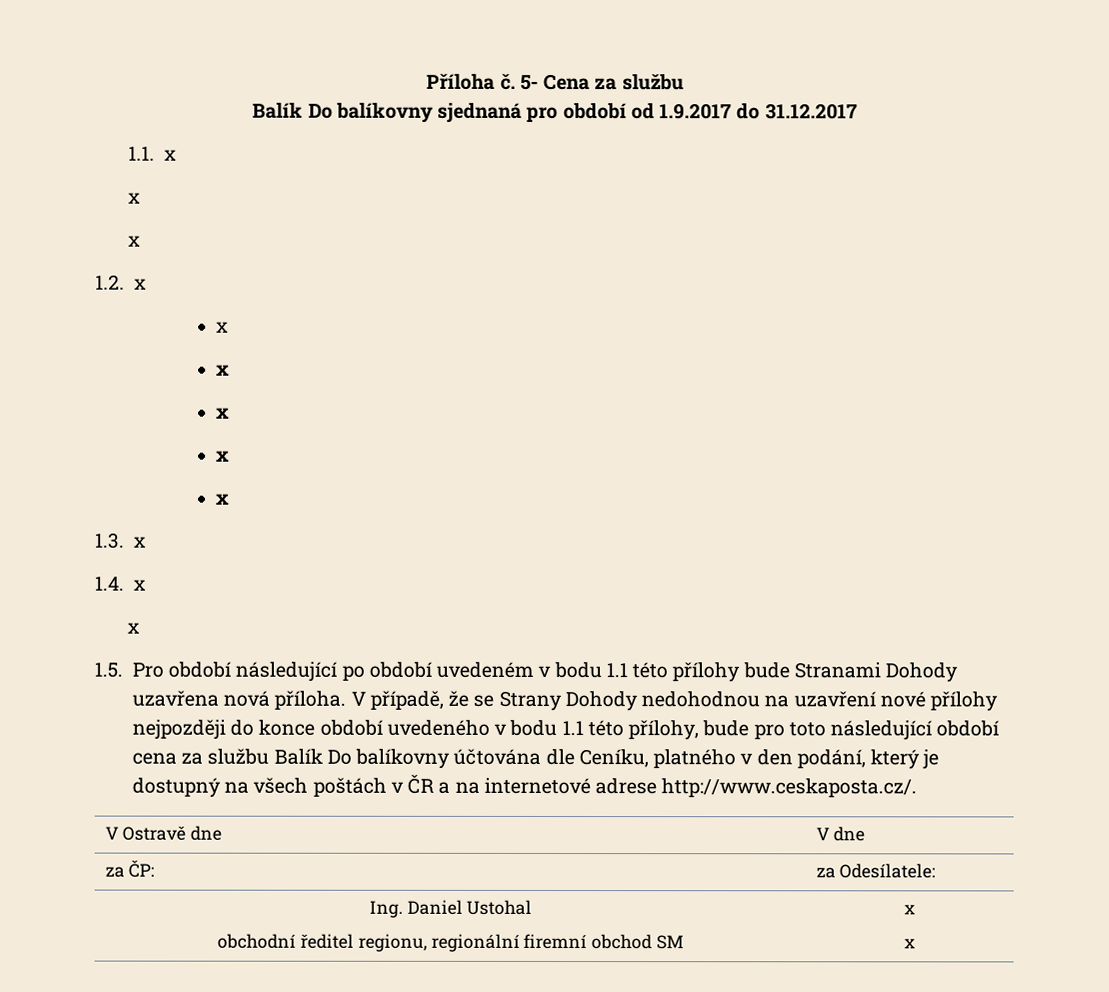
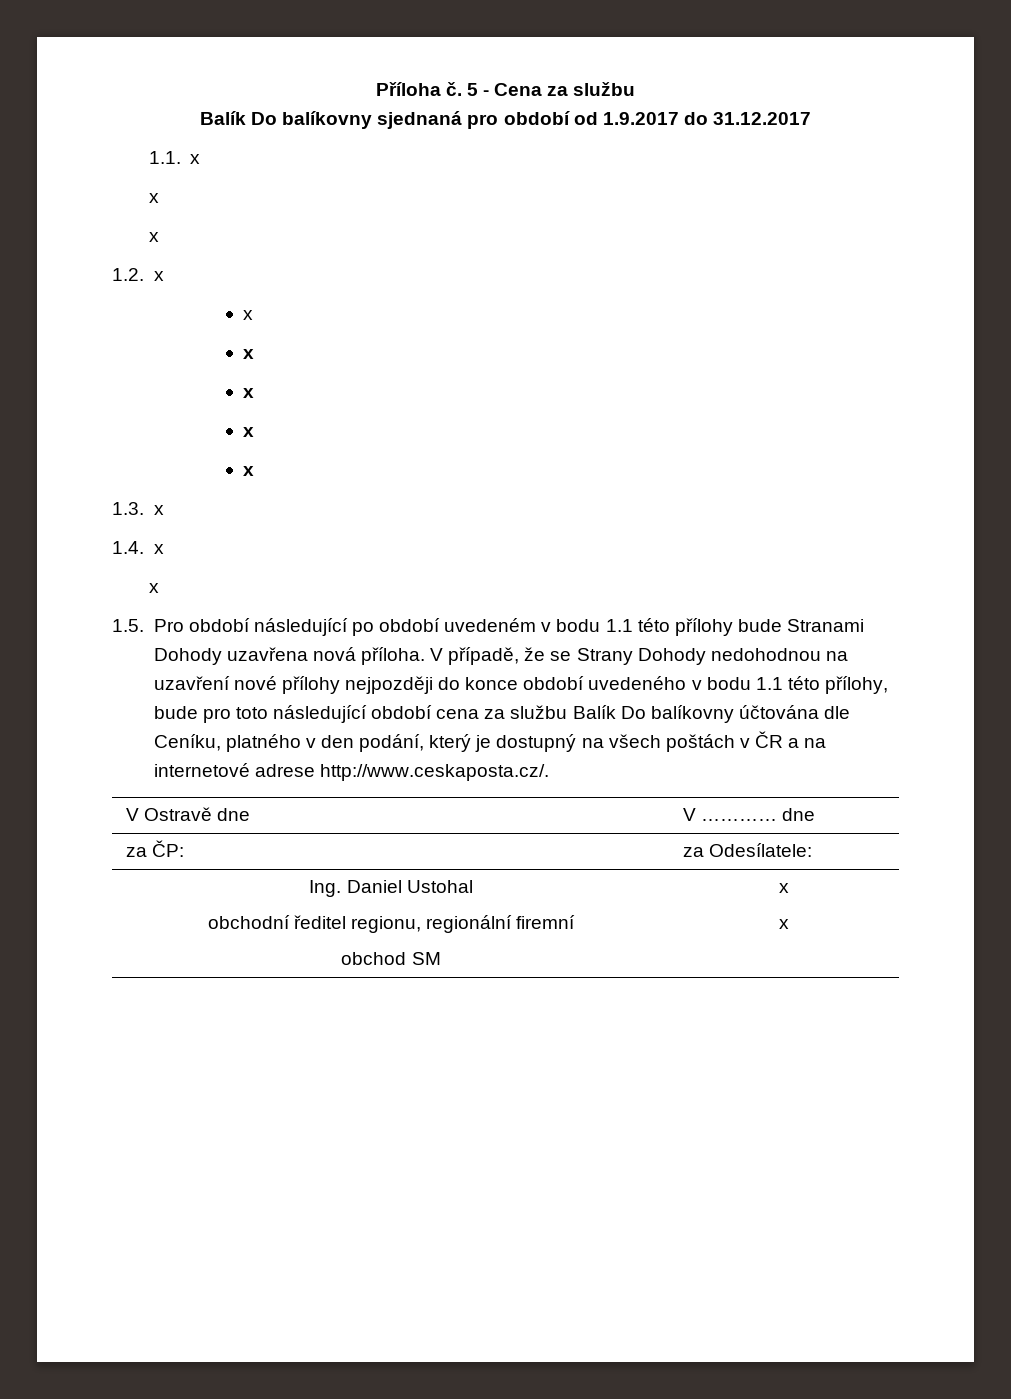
[519,74,539,90] 5- -> [466,83,489,96] 5 -
(830, 834) none -> [701,819,778,821] …………
(588, 941) none -> (576, 922) //

